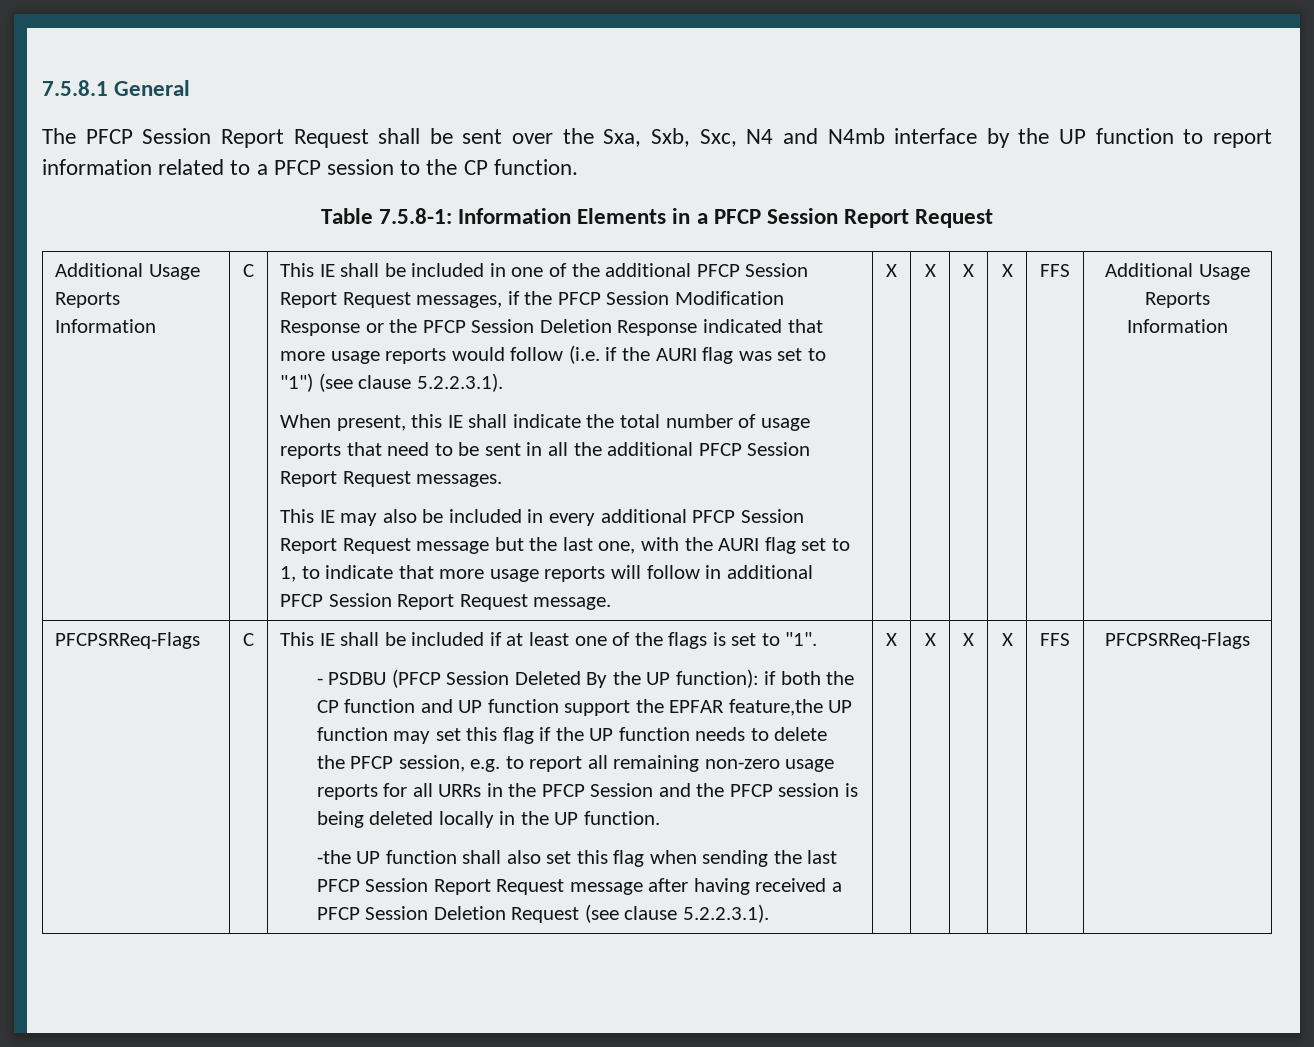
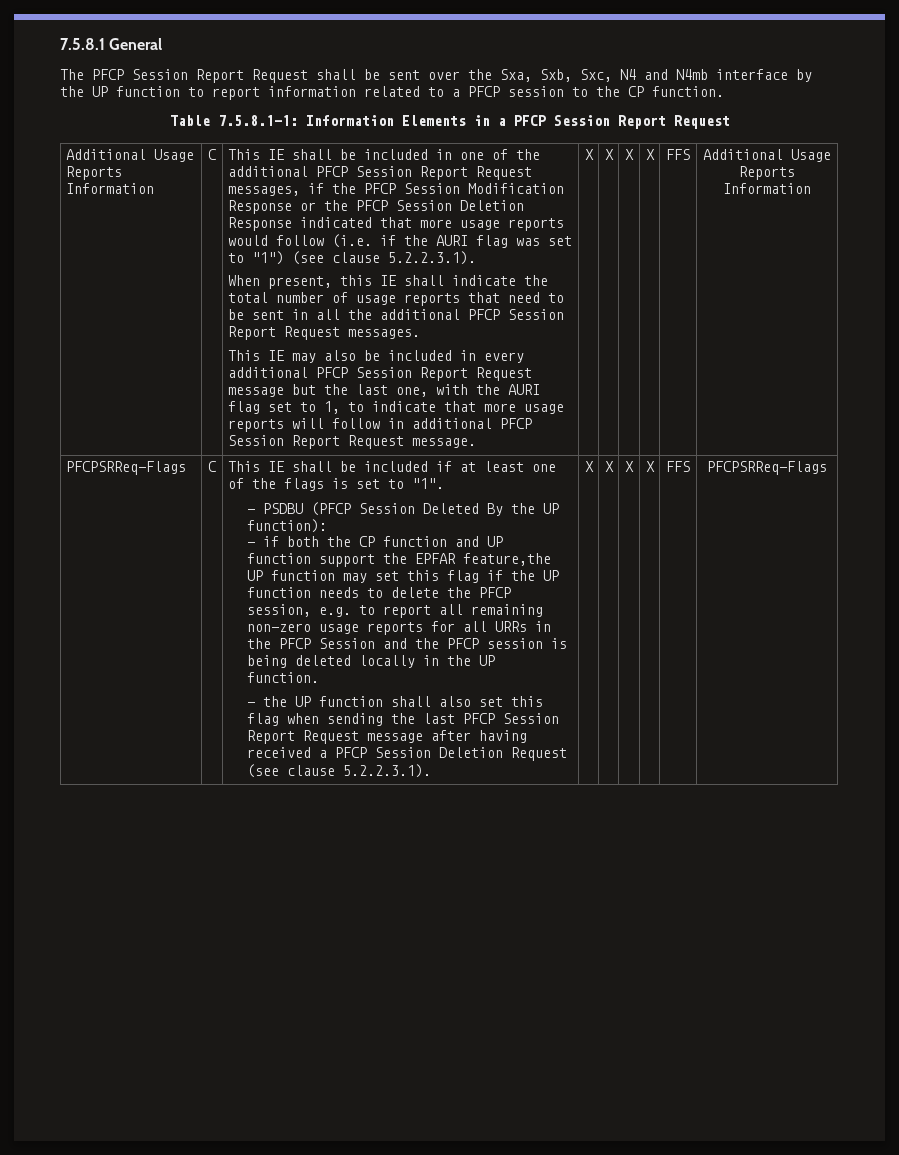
[378,208,452,224] 7.5.8-1: -> [217,115,298,126] 7.5.8.1-1:
(759, 678) none -> [246,542,255,547] // -
[316,850,351,864] -the -> [246,696,287,707] - the

